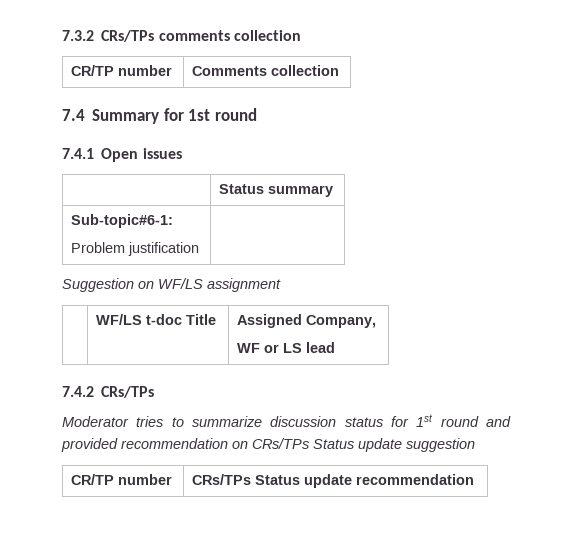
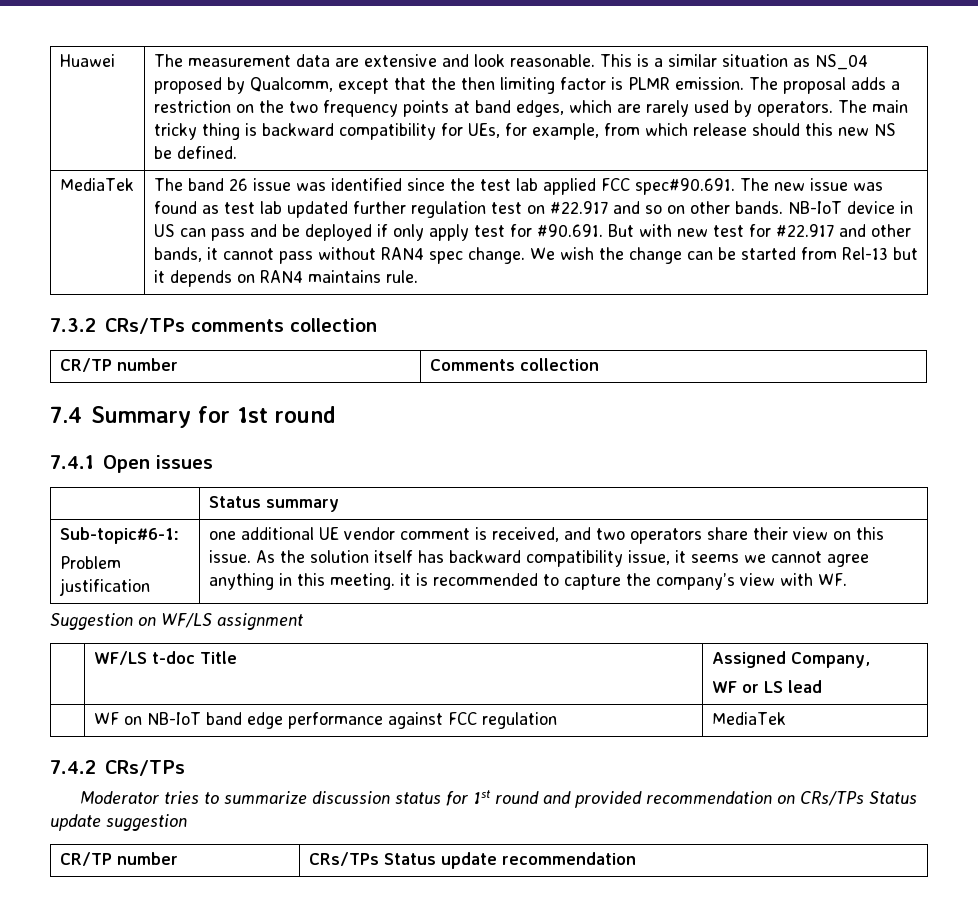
(62, 35) none -> [59,54,115,67] [153,54,868,70] [153,77,900,94] [153,100,908,117] [153,123,896,140] [153,146,237,159] [59,178,134,191] [153,178,883,195] [153,201,913,218] [153,224,911,241] [153,247,918,264] [153,270,418,287] Huawei | The measurement data are extensive and look reasonable. This is a similar situation as NS_04 proposed by Qualcomm, except that the then limiting factor is PLMR emission. The proposal adds a restriction on the two frequency points at band edges, which are rarely used by operators. The main tricky thing is backward compatibility for UEs, for example, from which release should this new NS be defined. // MediaTek | The band 26 issue was identified since the test lab applied FCC spec#90.691. The new issue was found as test lab updated further regulation test on #22.917 and so on other bands. NB-IoT device in US can pass and be deployed if only apply test for #90.691. But with new test for #22.917 and other bands, it cannot pass without RAN4 spec change. We wish the change can be started from Rel-13 but it depends on RAN4 maintains rule. //
(200, 249) none -> [208,527,884,544] [208,550,869,567] [208,573,847,590] one additional UE vendor comment is received, and two operators share their view on this issue. As the solution itself has backward compatibility issue, it seems we cannot agree anything in this meeting. it is recommended to capture the company’s view with WF.
(336, 347) none -> [93,712,557,729] [711,712,786,725] // | WF on NB-IoT band edge performance against FCC regulation | MediaTek

